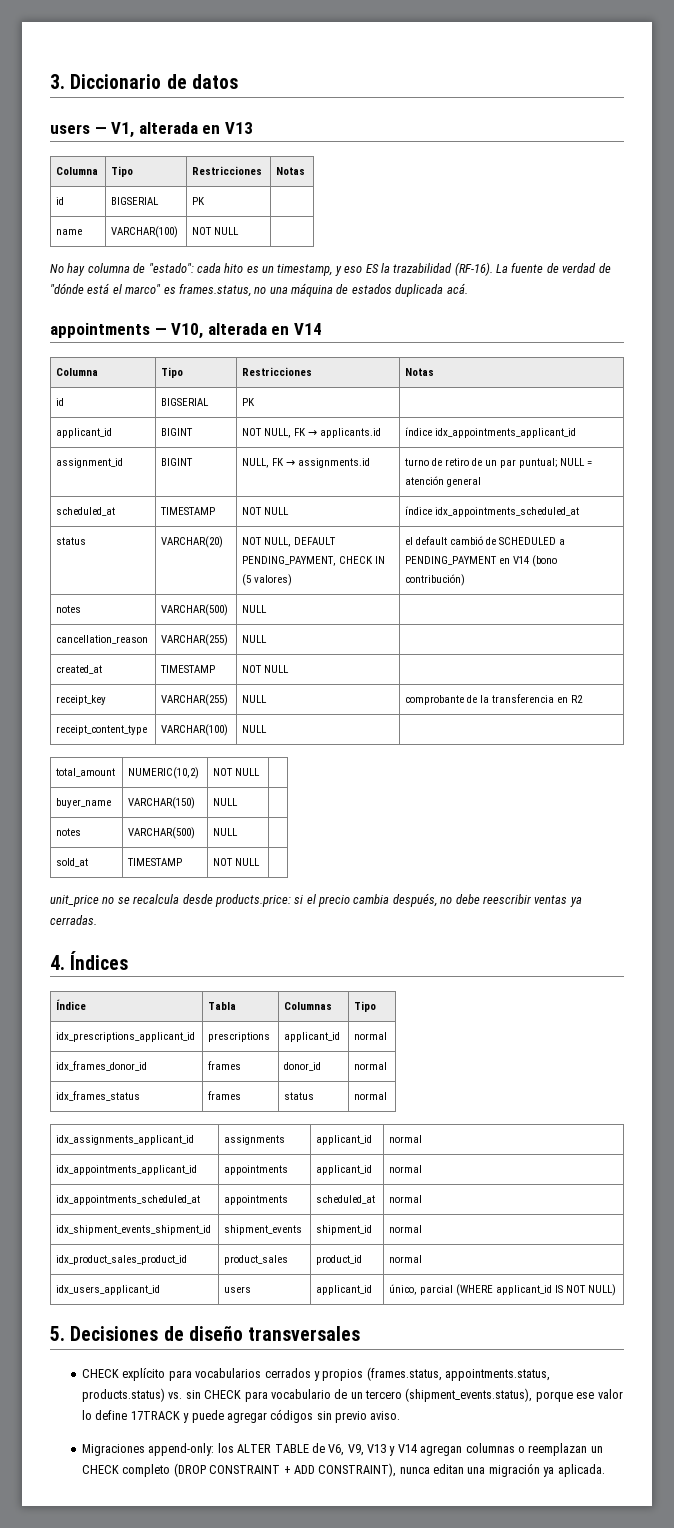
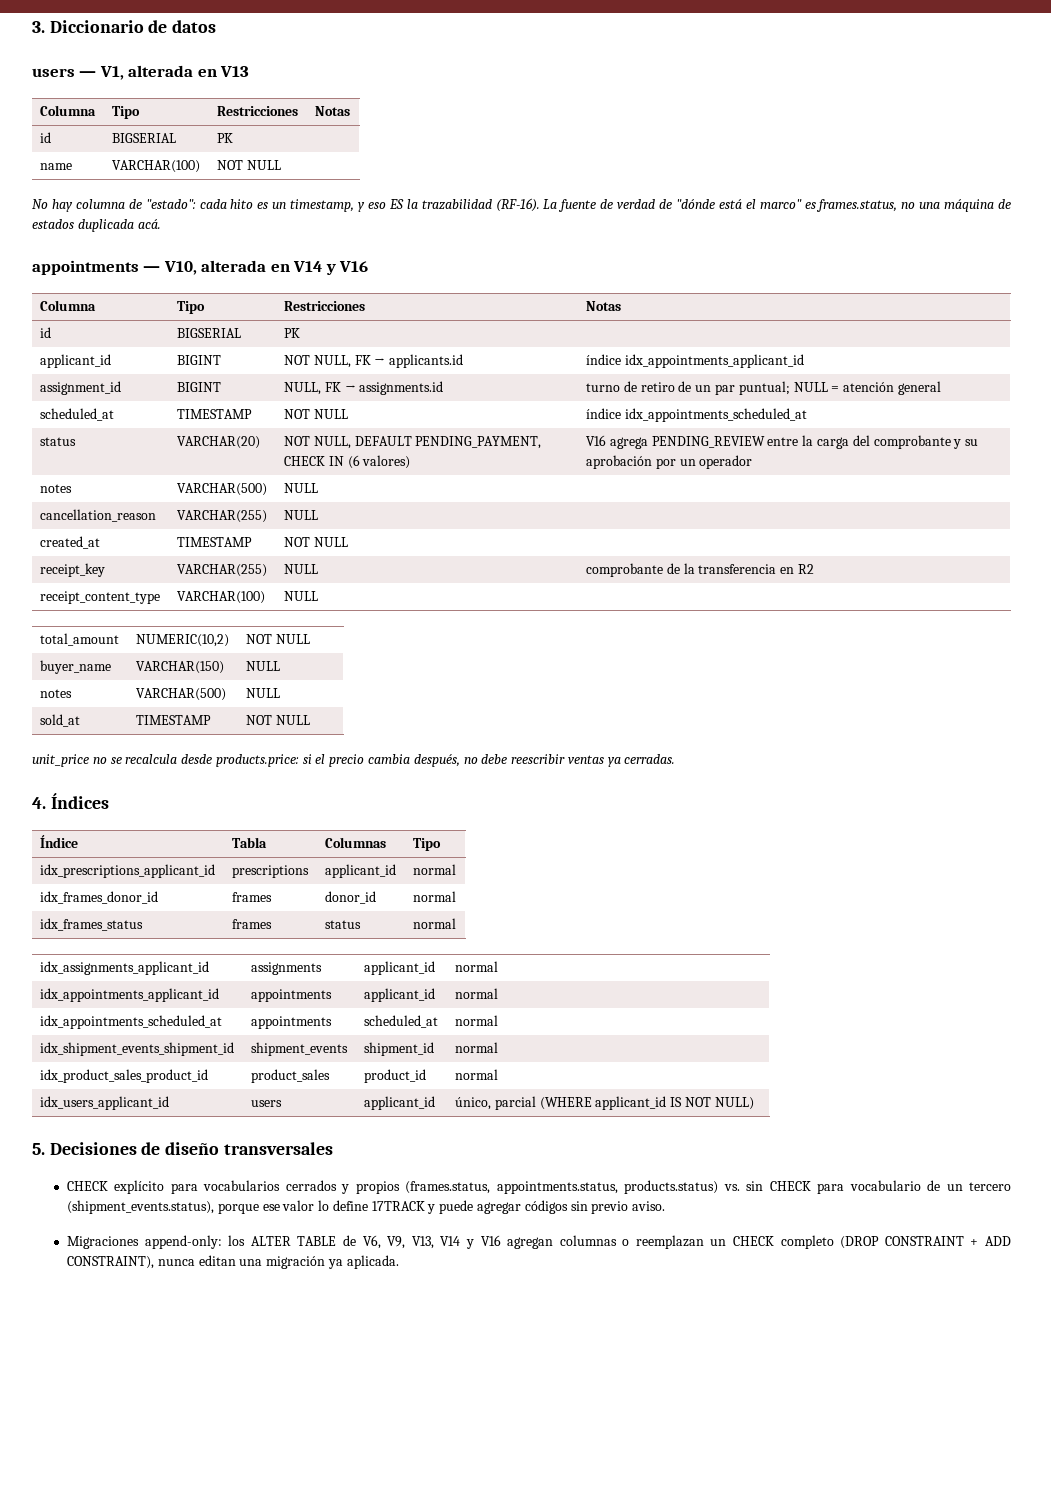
(322, 329) none -> [325,261,369,275] y V16
[242,574,252,586] (5 -> [347,455,360,469] (6
[405,536,566,545] [405,555,558,567] [405,574,466,586] el default cambió de SCHEDULED a PENDING_PAYMENT en V14 (bono contribución) -> [586,435,979,449] [586,455,753,469] V16 agrega PENDING_REVIEW entre la carga del comprobante y su aprobación por un operador
[367,1444,417,1456] V13 y V14 -> [411,1235,501,1249] V13, V14 y V16

